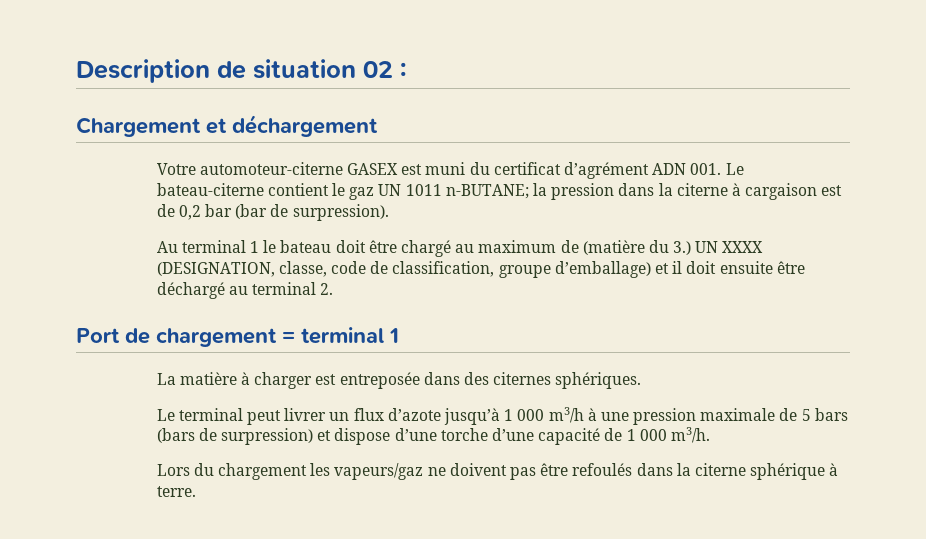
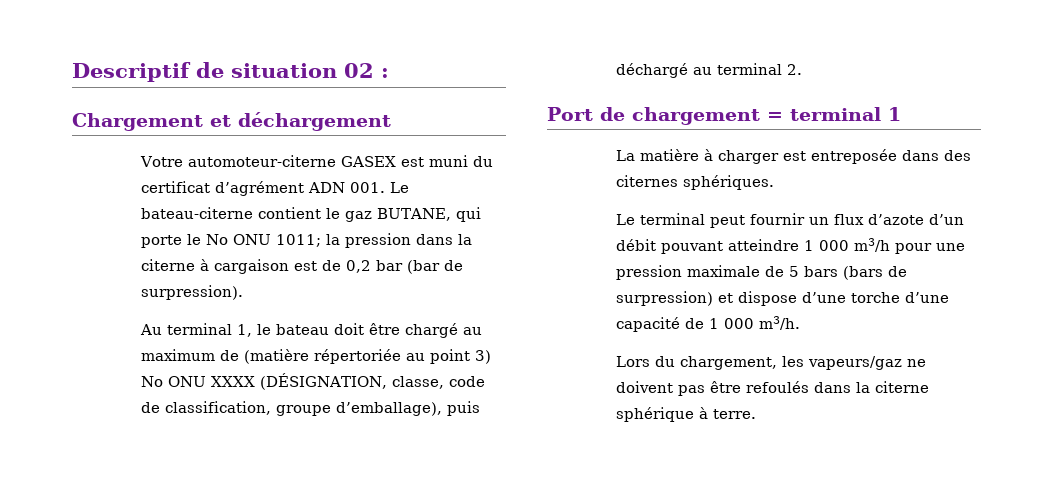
[76,59,210,83] Description -> [72,62,191,82] Descriptif
[378,184,529,199] UN 1011 n-BUTANE; -> [377,207,482,222] [141,234,322,248] BUTANE, qui porte le No ONU 1011;
[250,241,260,253] 1 -> [237,324,253,337] 1,
[648,240,764,255] [156,262,275,277] du 3.) UN XXXX (DESIGNATION, -> [314,349,492,364] [141,373,388,390] répertoriée au point 3) No ONU XXXX (DÉSIGNATION,
[554,261,805,278] d’emballage) et il doit ensuite être -> [336,401,481,416] d’emballage), puis
[284,408,327,421] livrer -> [750,213,806,225] fournir
[443,408,500,425] jusqu’à -> [929,214,965,225] [616,239,800,254] d’un débit pouvant atteindre
[587,408,597,421] à -> [895,243,933,254] pour
[218,463,308,480] chargement -> [680,356,778,370] chargement,

